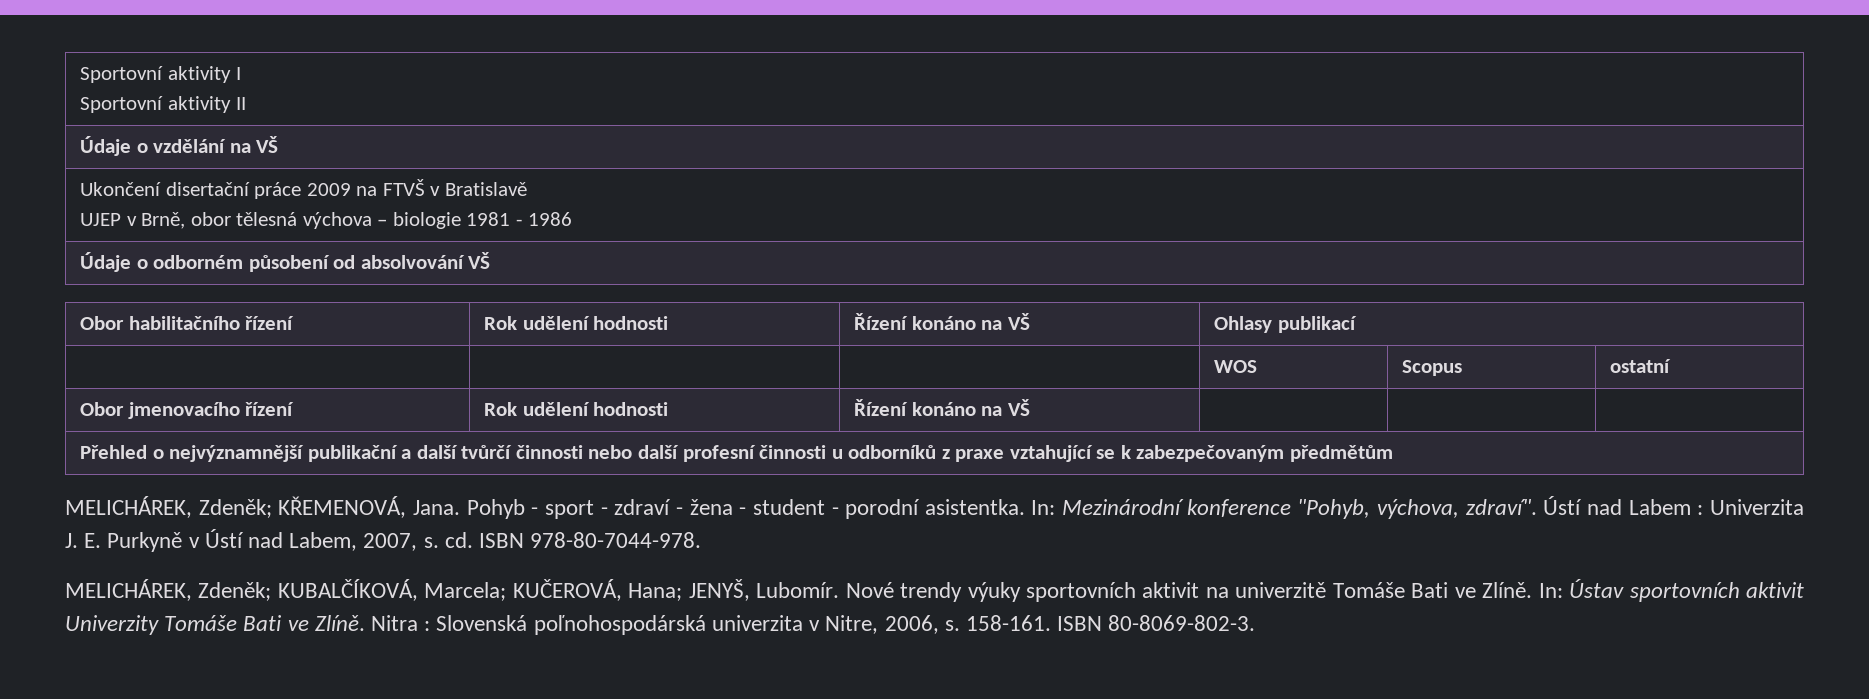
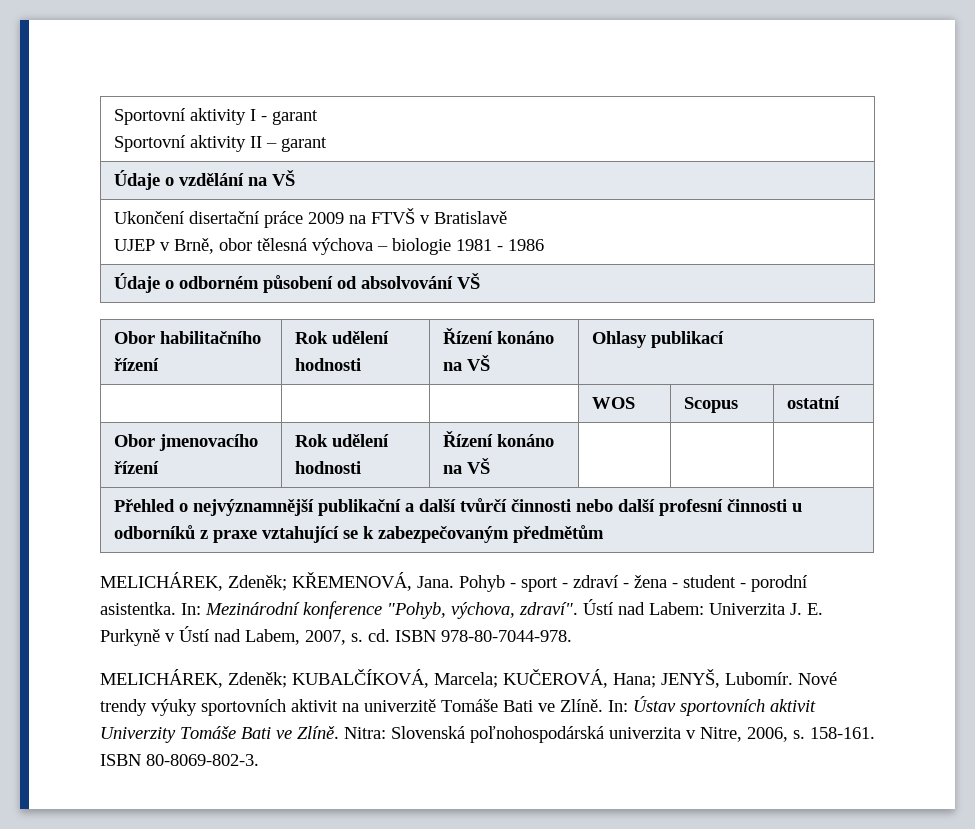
(242, 73) none -> [260,110,318,125] - garant
(247, 103) none -> [265,137,327,152] – garant
[1628,499,1704,515] Labem : -> [649,602,704,615] Labem:
[371,615,431,631] Nitra : -> [344,727,386,739] Nitra:

